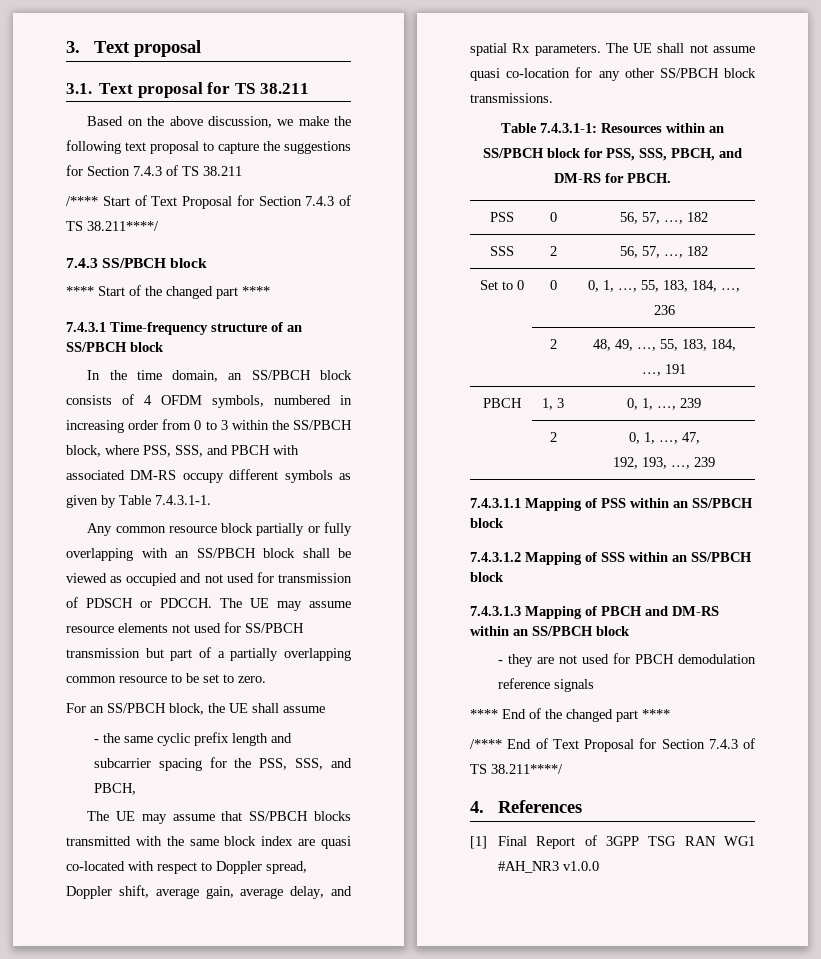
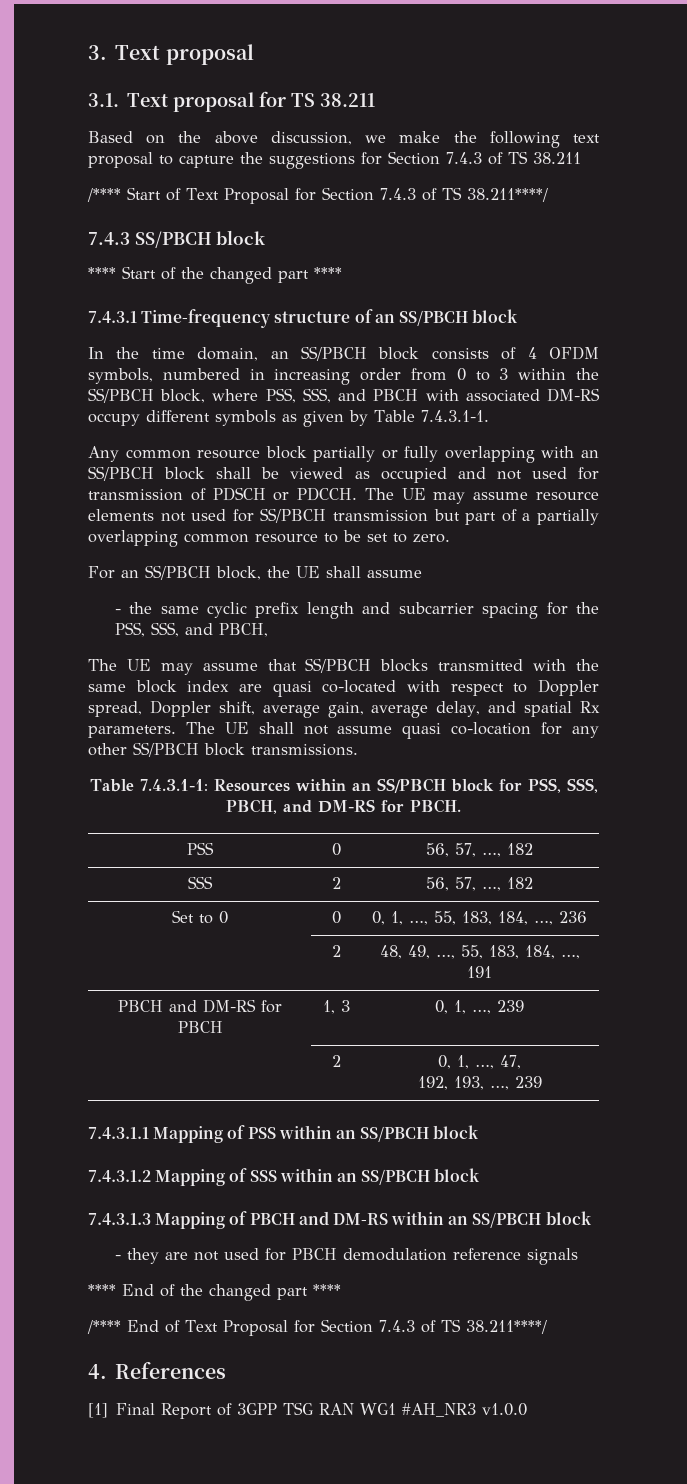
(522, 403) none -> [169,999,282,1013] [177,1021,223,1033] and DM-RS for PBCH

